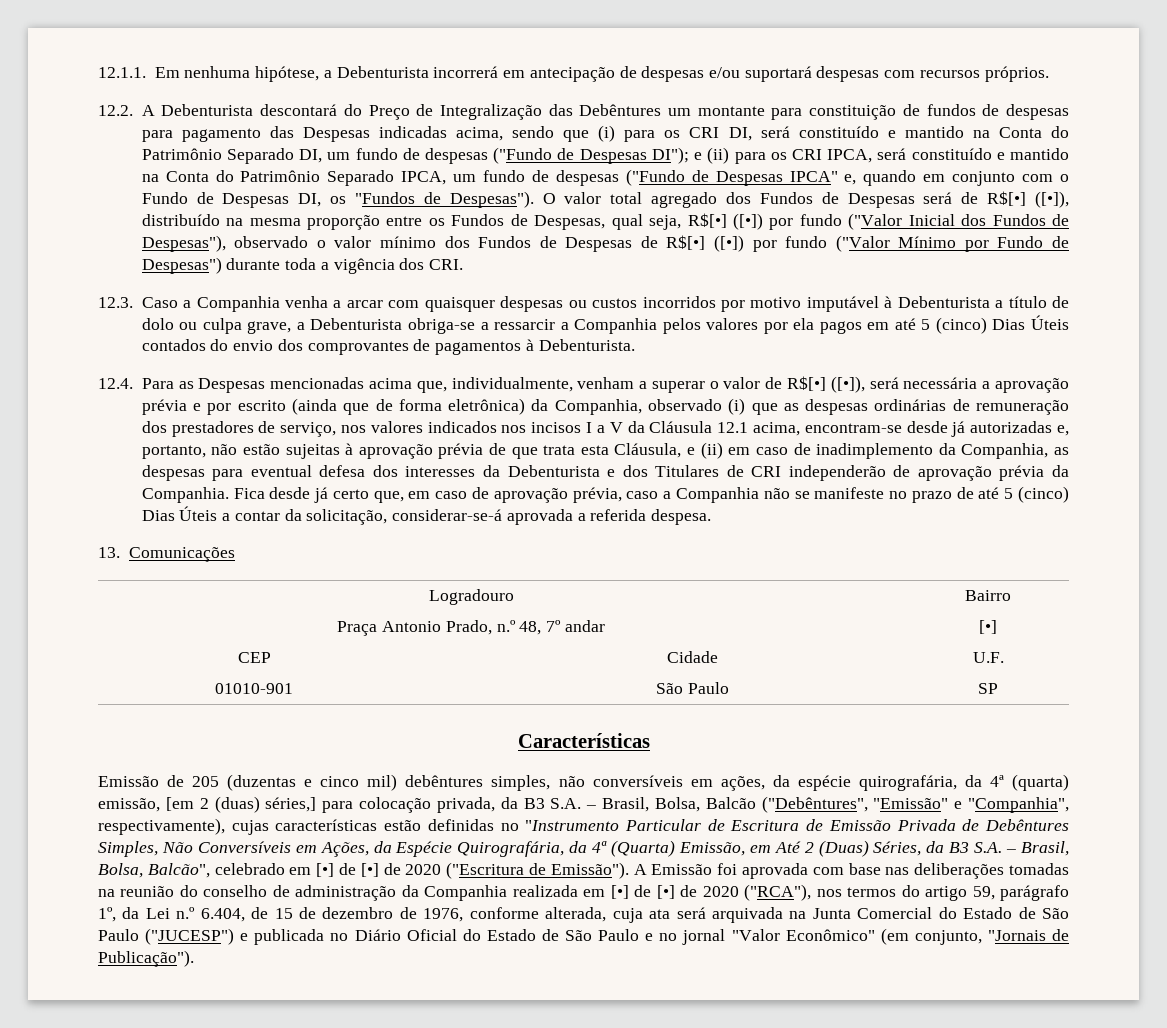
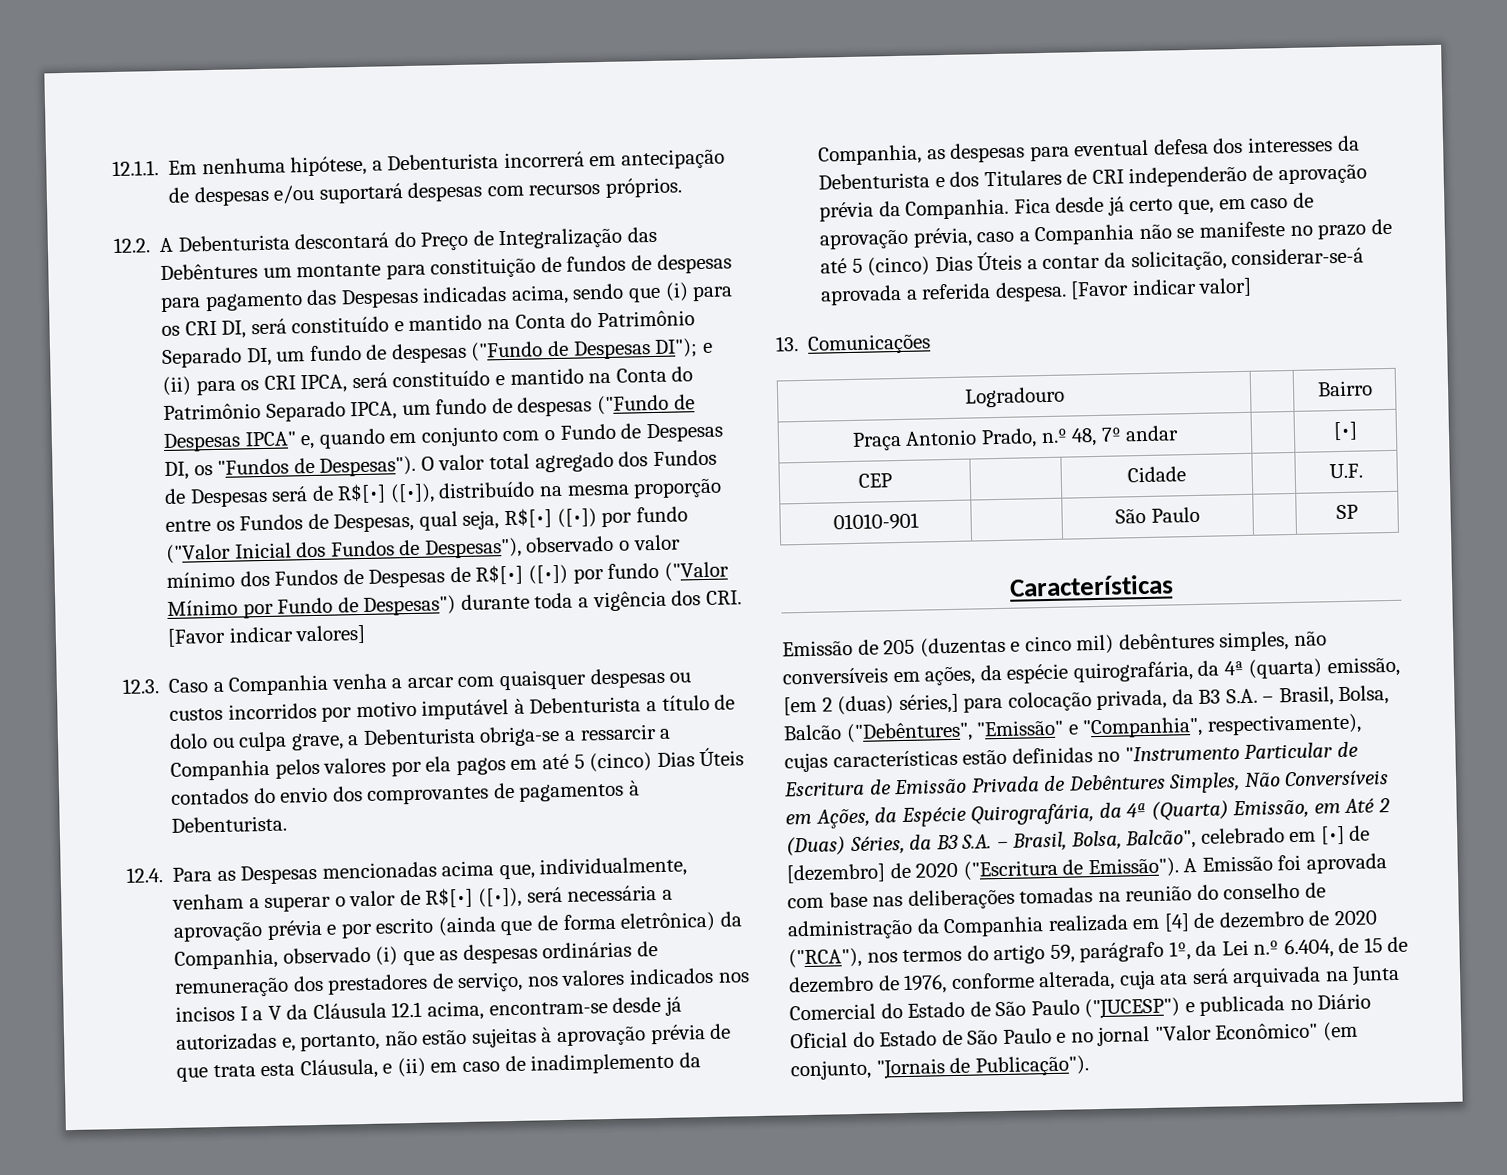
(464, 264) none -> [167,624,367,647] [Favor indicar valores]
(712, 517) none -> [1070,277,1253,300] [Favor indicar valor]
[360,863,379,877] [•] -> [786,863,886,884] [dezembro]
[610,885,675,899] [•] de [•] -> [1163,910,1305,932] [4] de dezembro

